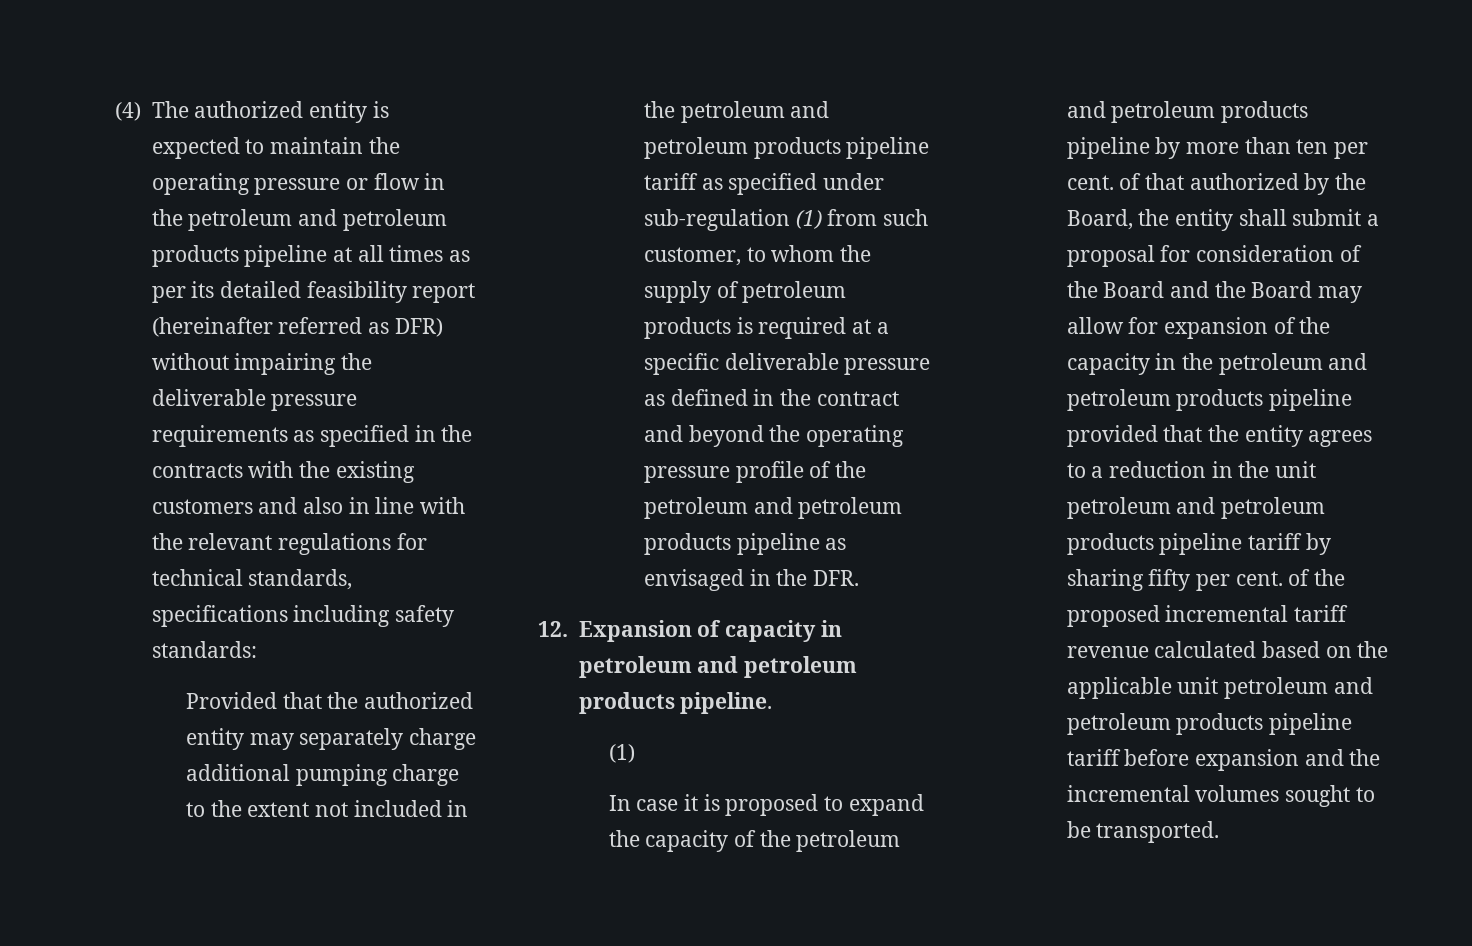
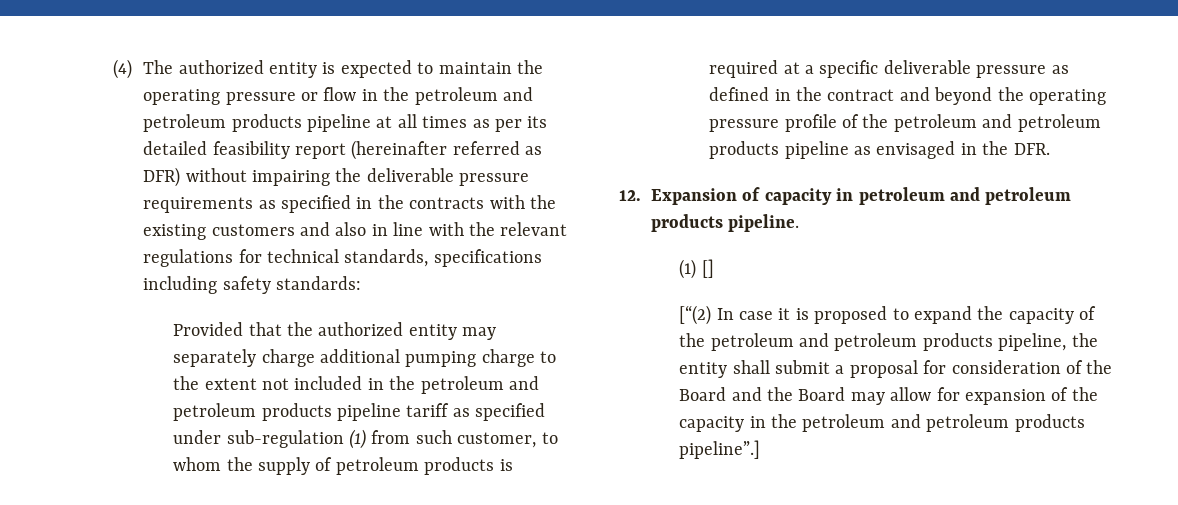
(635, 753) // -> [701,259,714,278] [679,305,712,325] [] // [“(2)
[1066,137,1368,159] [1066,173,1366,195] [1066,209,1133,230] pipeline by more than ten per cent. of that authorized by the Board, -> [998,333,1067,351] pipeline,
[1268,389,1352,411] [1066,425,1373,447] [1066,461,1316,478] [1066,497,1325,519] [1066,533,1331,555] [1066,569,1345,591] [1066,605,1348,627] [1066,641,1389,658] [1066,677,1373,699] [1066,713,1352,735] [1066,749,1381,771] [1066,785,1375,807] [1066,821,1220,843] pipeline provided that the entity agrees to a reduction in the unit petroleum and petroleum products pipeline tariff by sharing fifty per cent. of the proposed incremental tariff revenue calculated based on the applicable unit petroleum and petroleum products pipeline tariff before expansion and the incremental volumes sought to be transported. -> [679,440,761,459] pipeline”.]

